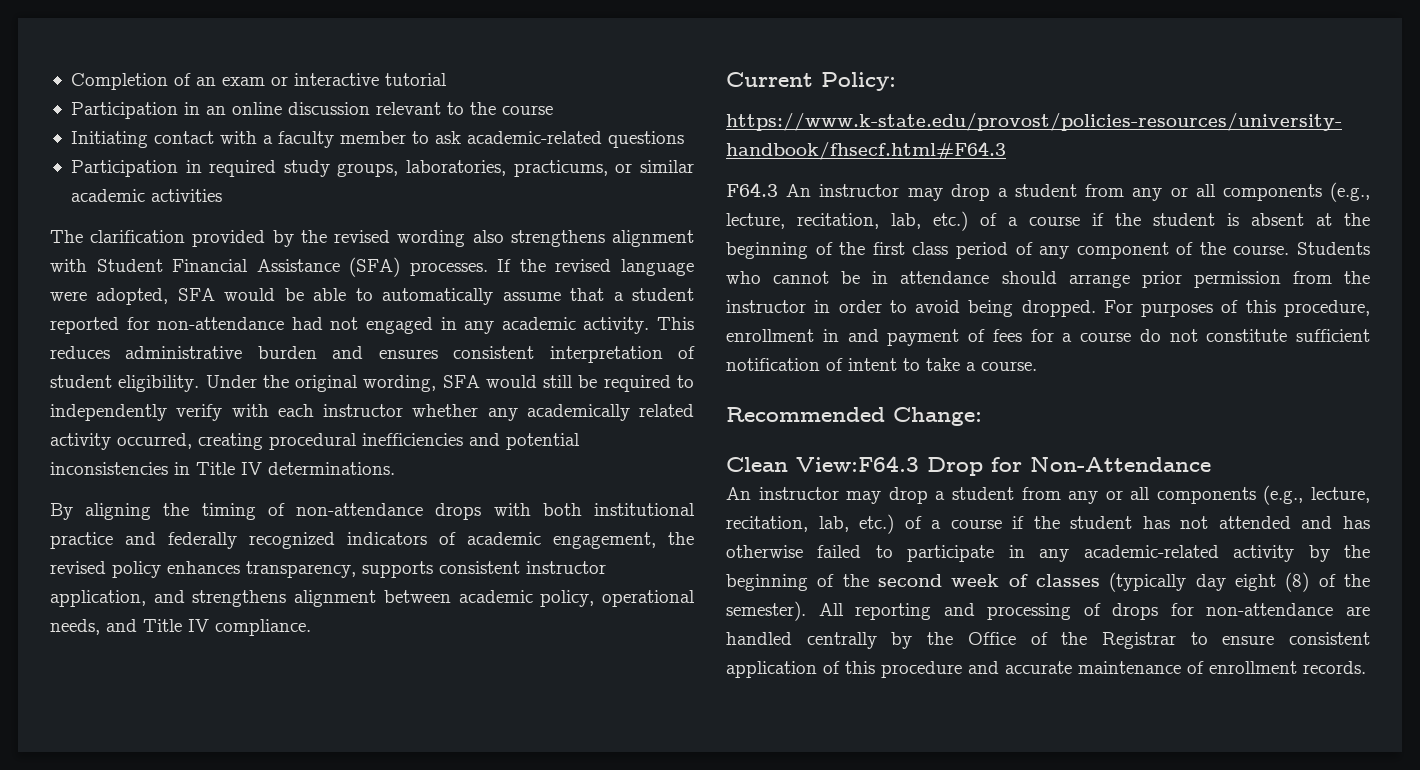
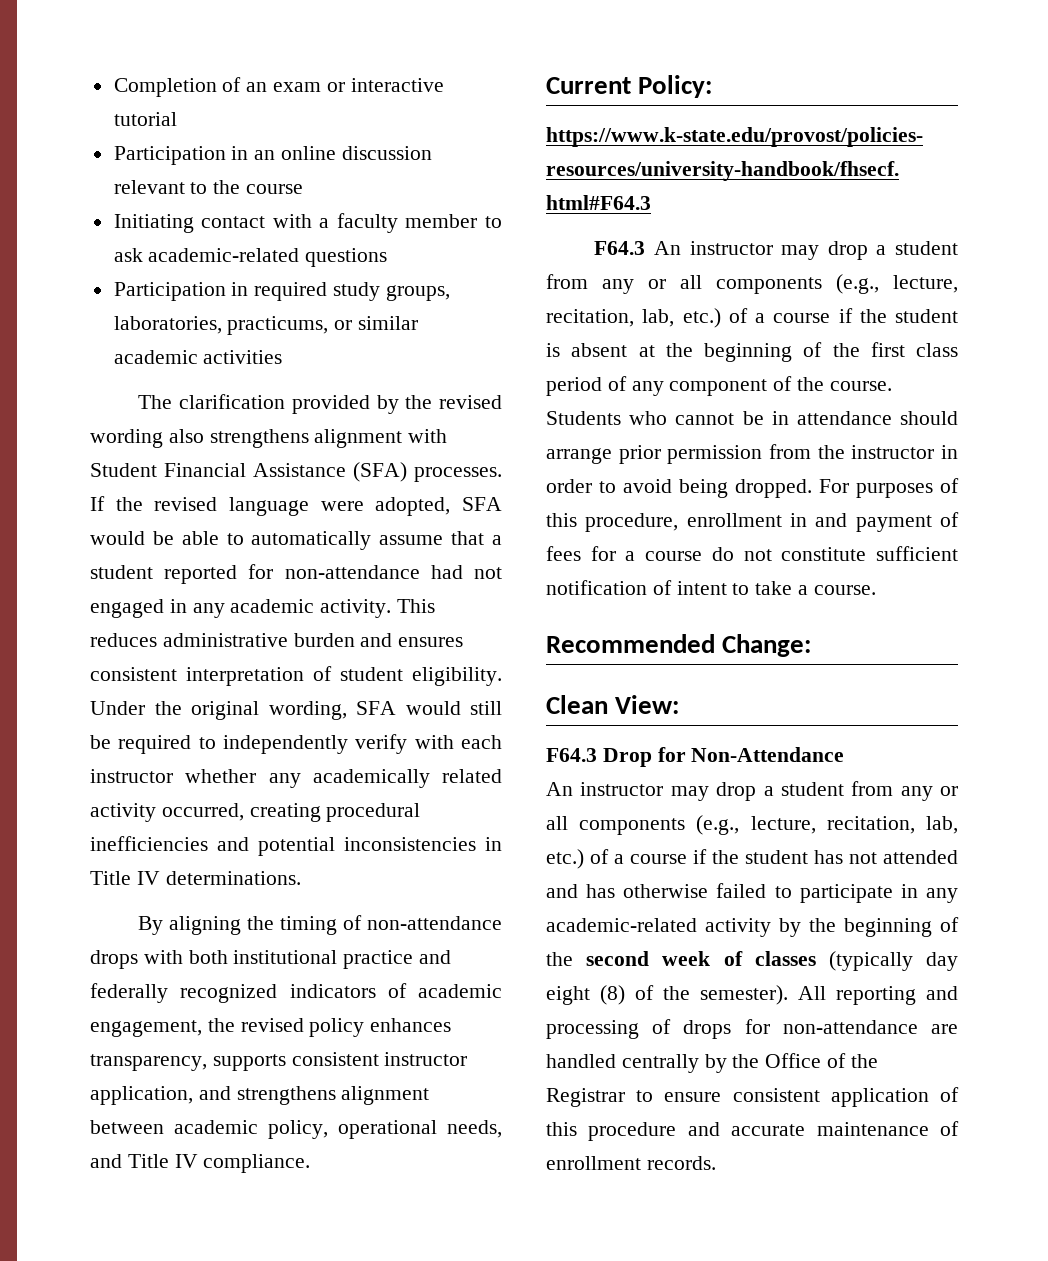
[796,456,919,472] View:F64.3 -> [615,695,680,714] [546,748,597,762] View: // F64.3

